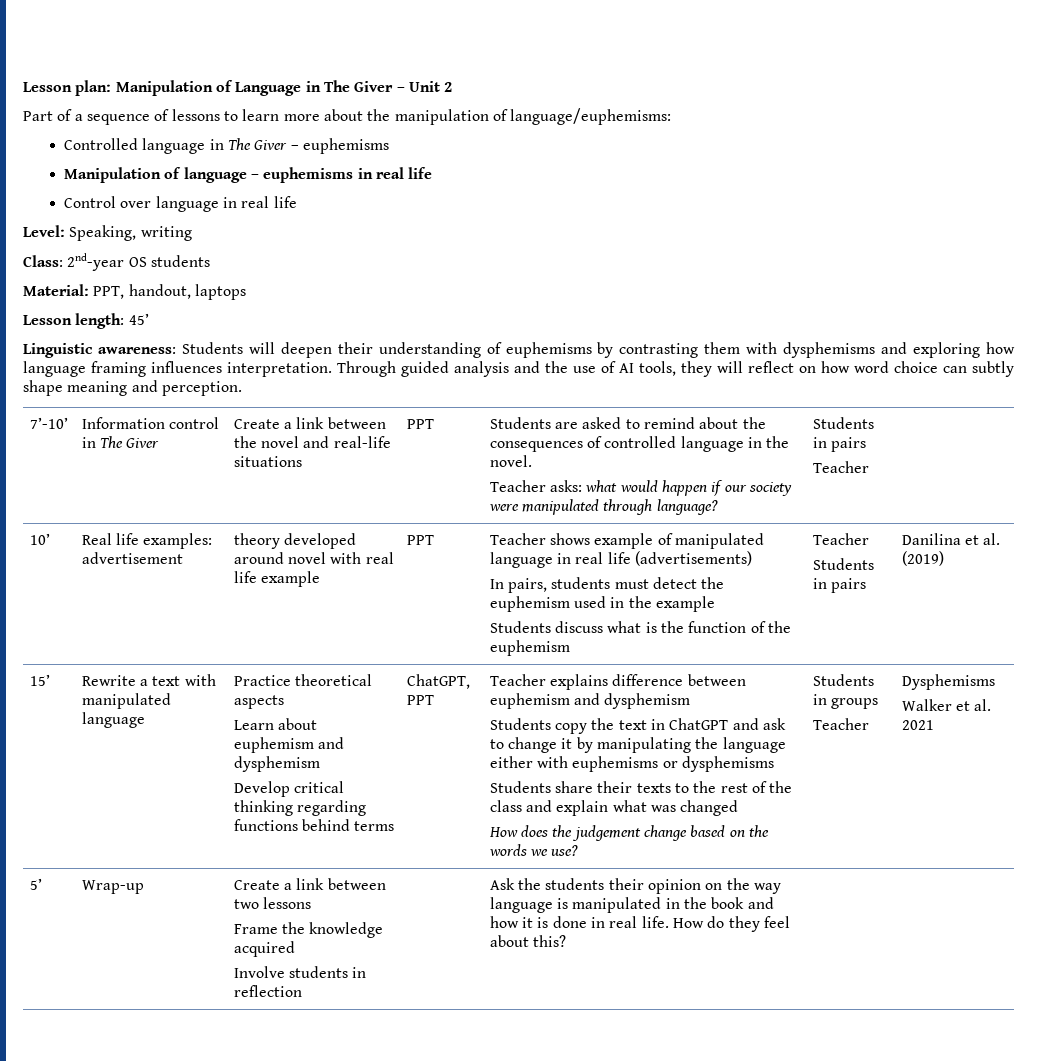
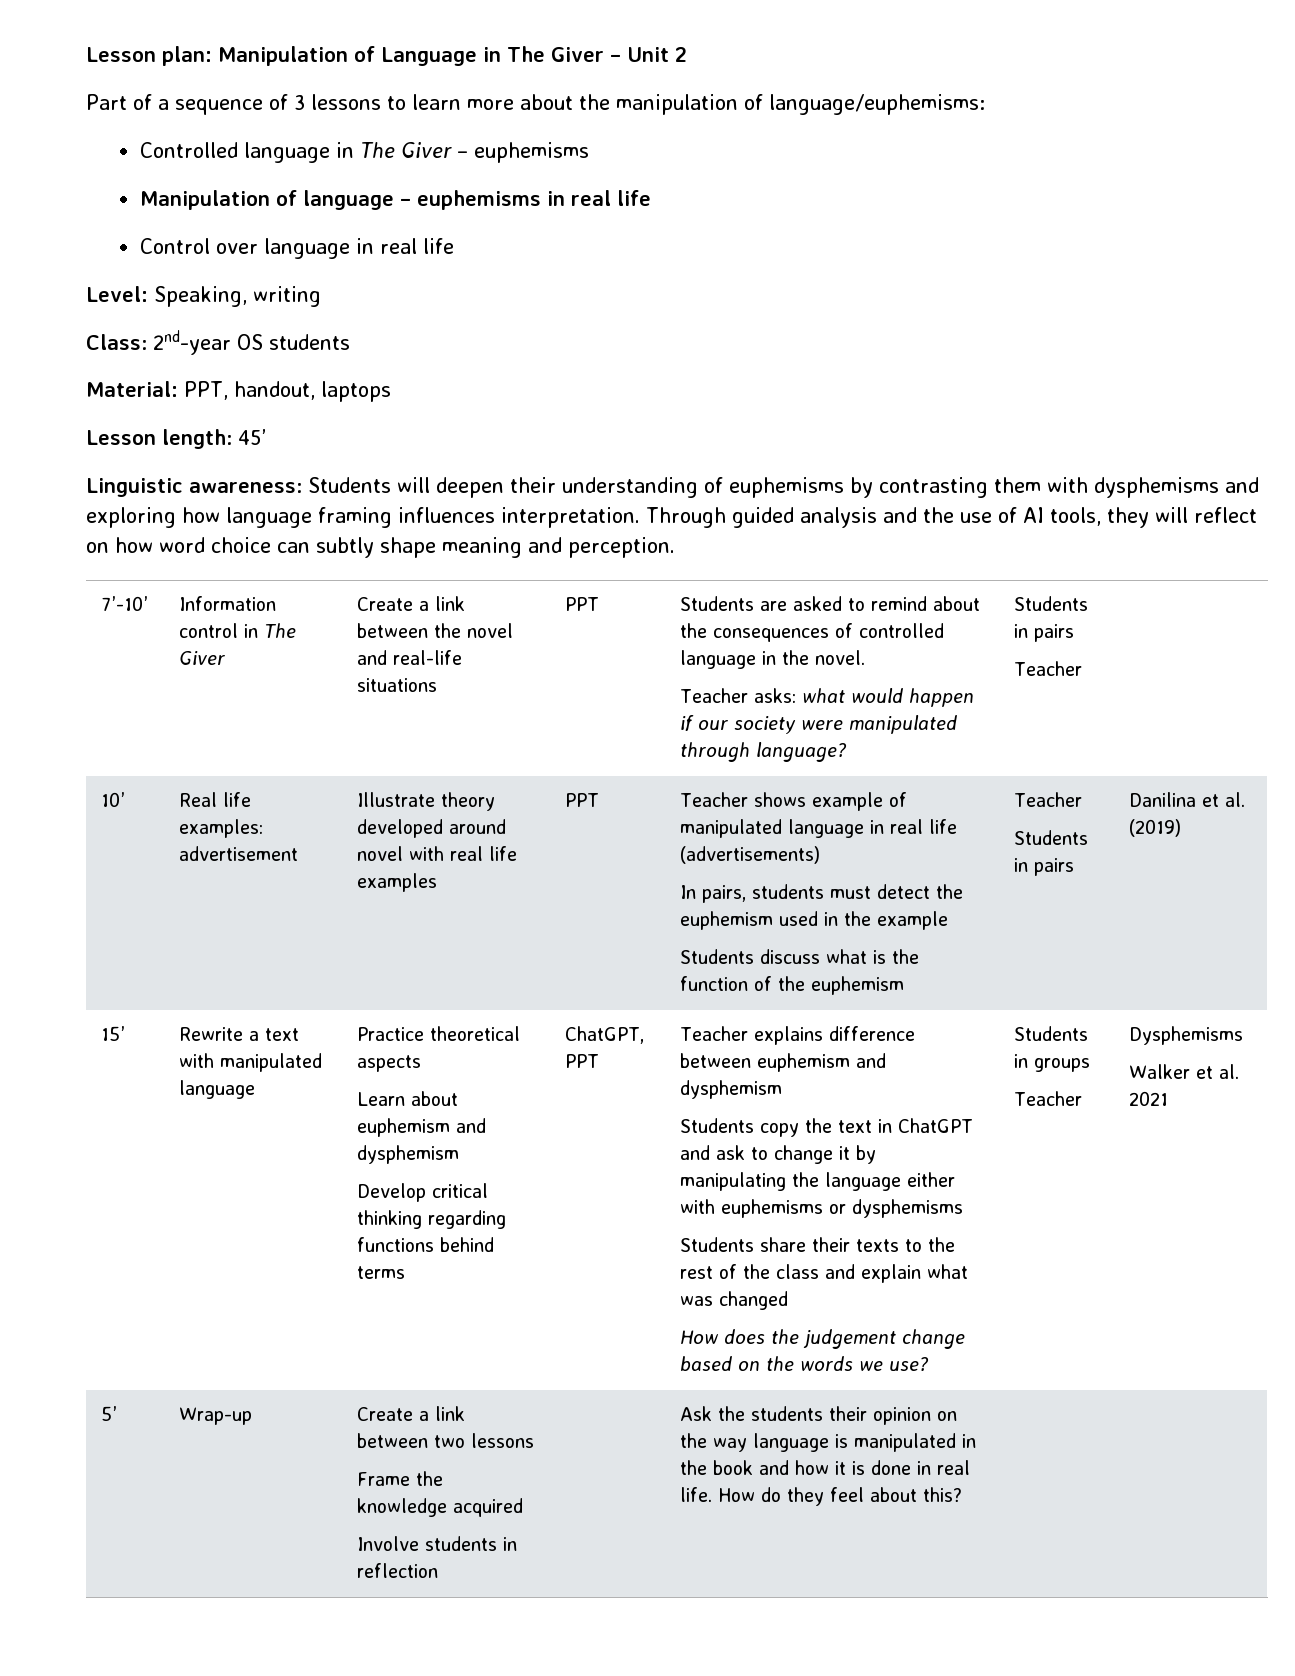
(170, 115) none -> [294,95,305,110] 3
(183, 558) none -> [357,792,436,807] Illustrate
[260,571,320,587] example -> [357,873,438,892] examples

